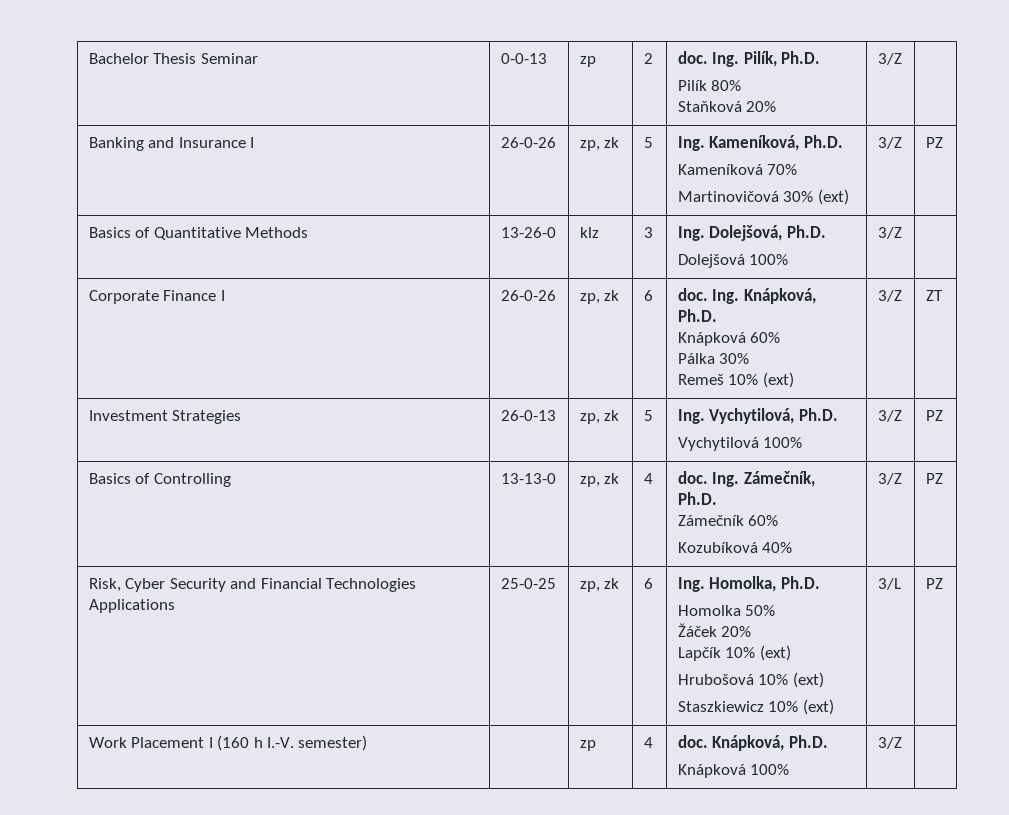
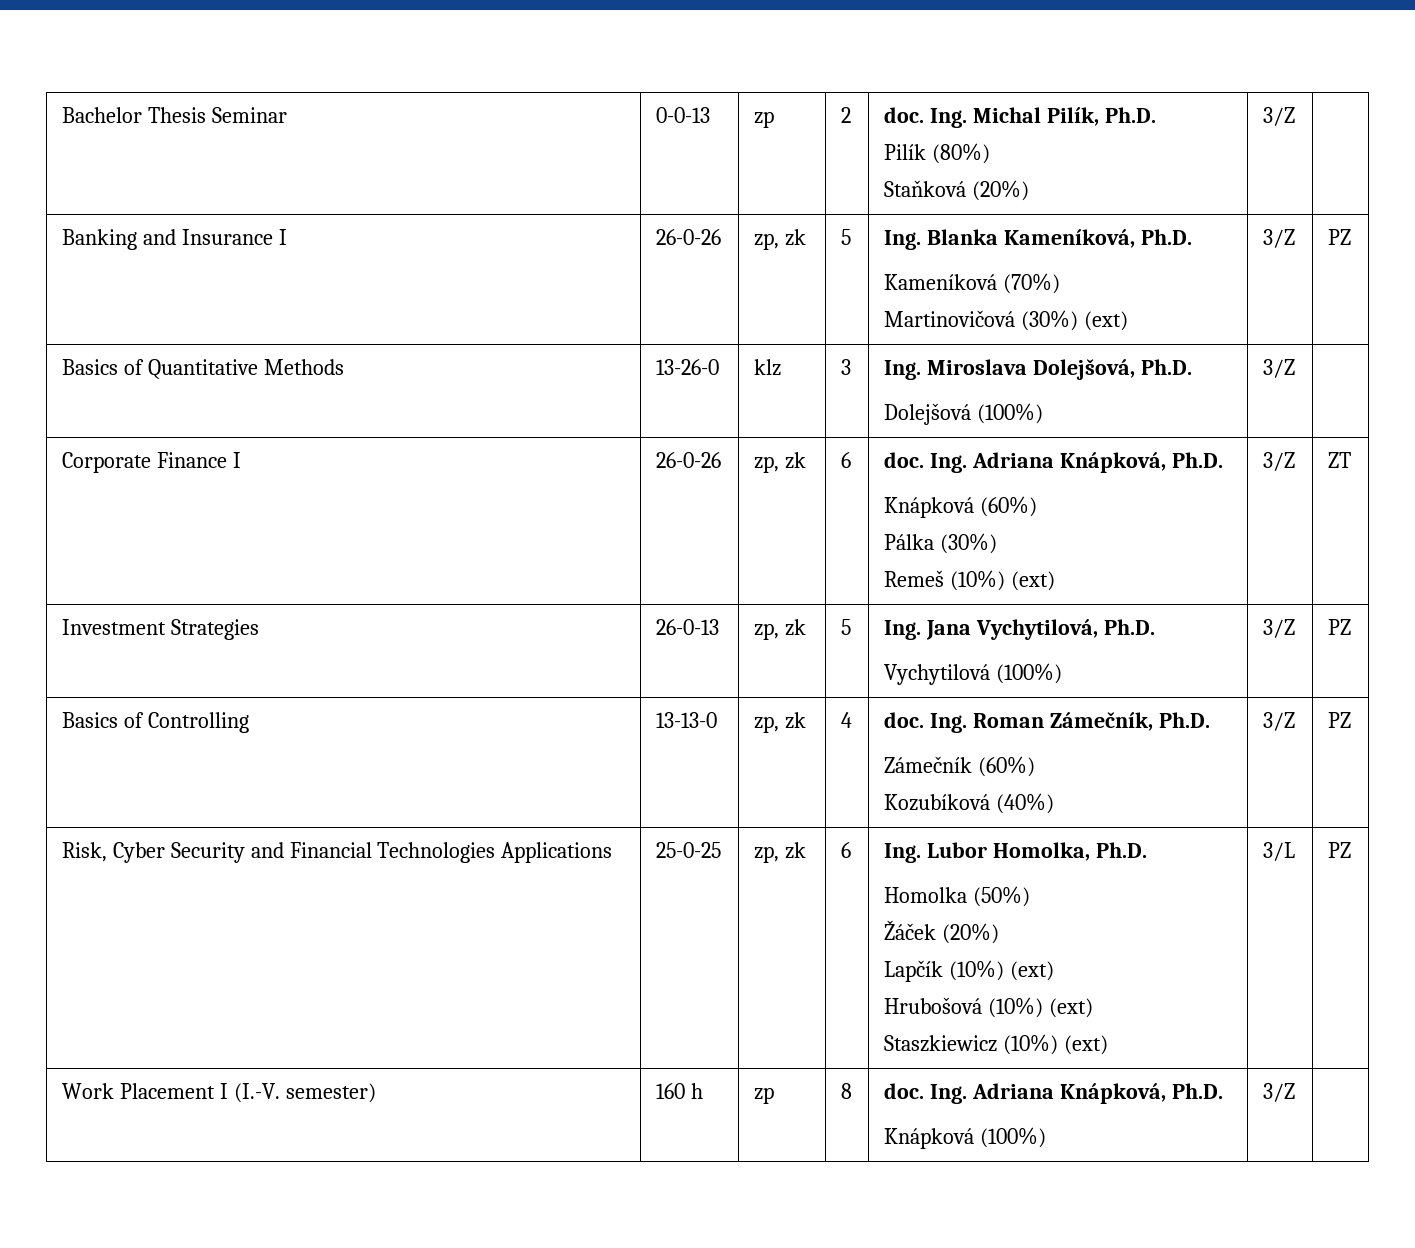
(740, 59) none -> [972,107,1041,123] Michal
[711,80,742,91] 80% -> [931,143,990,164] (80%)
[746,101,777,112] 20% -> [971,180,1029,201] (20%)
(705, 143) none -> [926,229,998,245] Blanka
[767,164,798,175] 70% -> [1002,273,1060,294] (70%)
[783,191,814,202] 30% -> [1020,310,1078,331] (30%)
(705, 233) none -> [926,359,1027,375] Miroslava
[749,254,789,265] 100% -> [976,403,1043,424] (100%)
[743,288,816,304] [677,309,717,322] [677,332,781,346] Knápková, Ph.D. // Knápková 60% -> [971,452,1223,473] [883,496,1037,518] Adriana Knápková, Ph.D. // Knápková (60%)
[719,353,750,364] 30% -> [939,533,997,554] (30%)
[728,374,759,385] 10% -> [949,570,1005,591] (10%)
(705, 416) none -> [925,620,971,640] Jana
[763,437,803,448] 100% -> [995,663,1062,684] (100%)
(740, 479) none -> [972,713,1044,728] Roman
[748,515,779,526] 60% -> [977,756,1035,777] (60%)
[762,542,793,553] 40% -> [995,793,1054,814] (40%)
(705, 584) none -> [926,842,987,858] Lubor
[745,605,776,616] 50% -> [972,886,1030,907] (50%)
[721,626,752,637] 20% -> [941,923,999,944] (20%)
[725,647,756,658] 10% -> [948,960,1004,981] (10%)
[758,674,789,685] 10% -> [987,997,1043,1018] (10%)
[768,701,799,712] 10% -> [1002,1034,1058,1055] (10%)
[217,735,294,751] (160 h I.-V. -> [233,1083,280,1103] (I.-V.
[579,740,596,751] [643,737,653,748] [677,735,828,751] [677,764,790,778] | zp | 4 | doc. Knápková, Ph.D. // Knápková 100% -> [655,1083,703,1099] [753,1087,774,1104] [840,1083,852,1099] [883,1083,1223,1104] [883,1127,1046,1149] 160 h | zp | 8 | doc. Ing. Adriana Knápková, Ph.D. // Knápková (100%)

